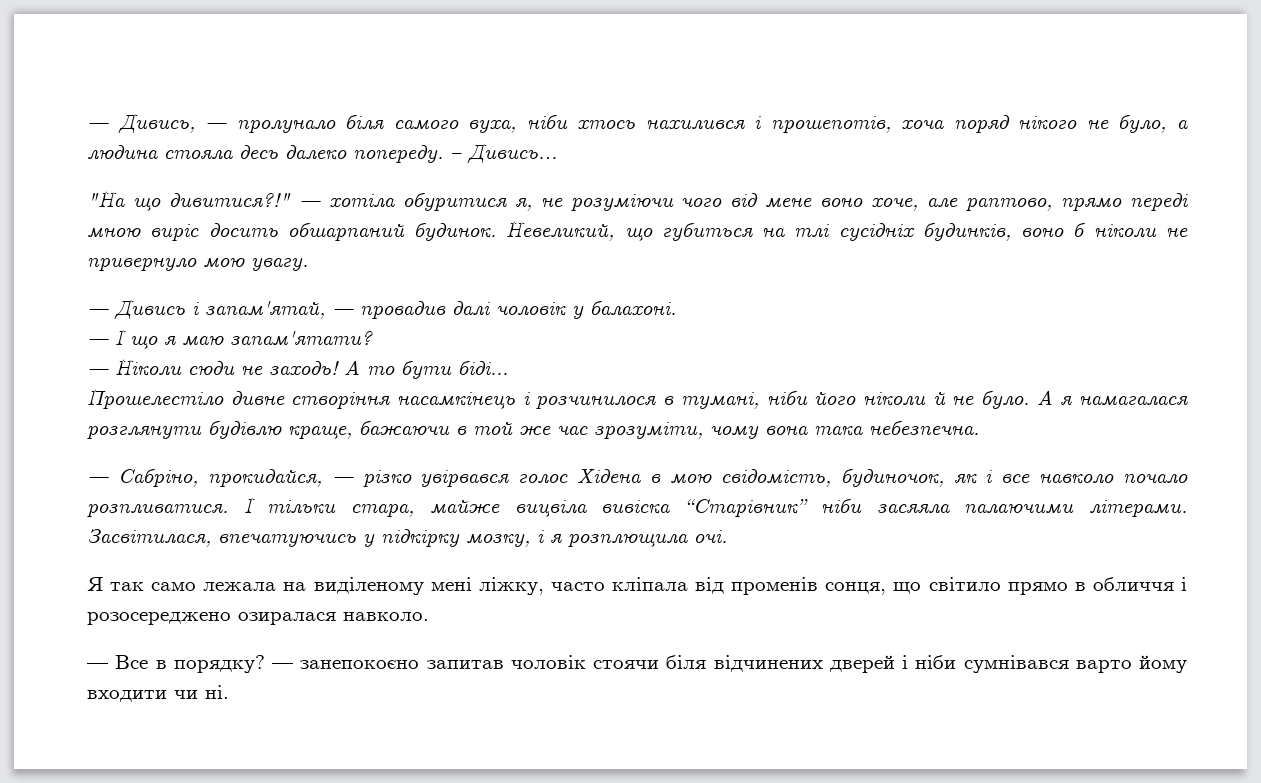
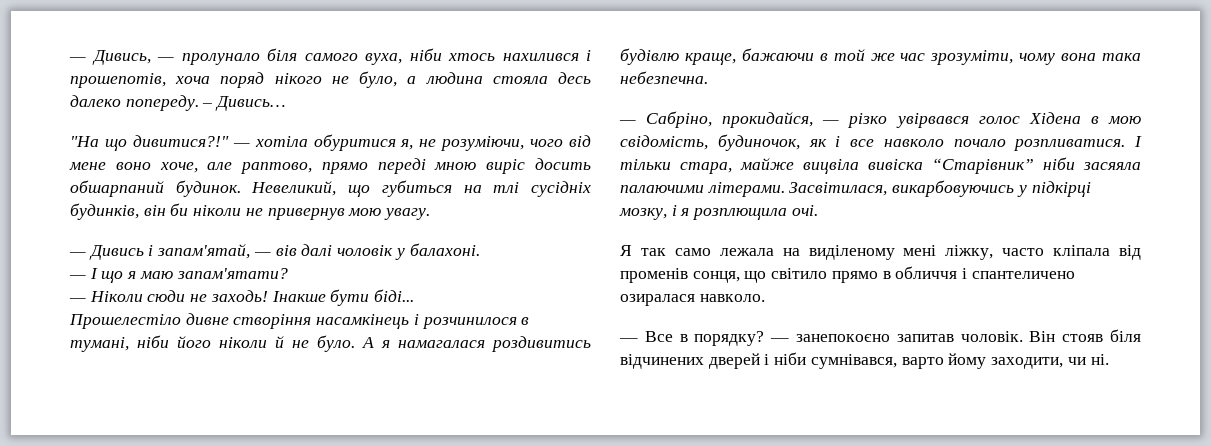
[570,194,674,212] розуміючи -> [440,136,525,151] розуміючи,
[1021,222,1087,238] воно б -> [143,203,189,216] він би
[87,258,197,272] привернуло -> [267,208,345,220] привернув
[360,301,446,320] провадив -> [275,245,297,256] вів
[344,360,395,376] А то -> [271,291,326,302] Інакше
[87,426,202,440] розглянути -> [491,336,591,352] роздивитись
[218,529,460,548] впечатуючись у підкірку -> [892,180,1091,197] викарбовуючись у підкірці
[87,612,231,625] розосереджено -> [971,271,1075,279] спантеличено
[510,655,659,669] чоловік стоячи -> [960,331,1104,342] чоловік. Він стояв
[963,655,1069,673] сумнівався -> [810,354,897,369] сумнівався,
[87,690,167,702] входити -> [991,357,1064,369] заходити,

